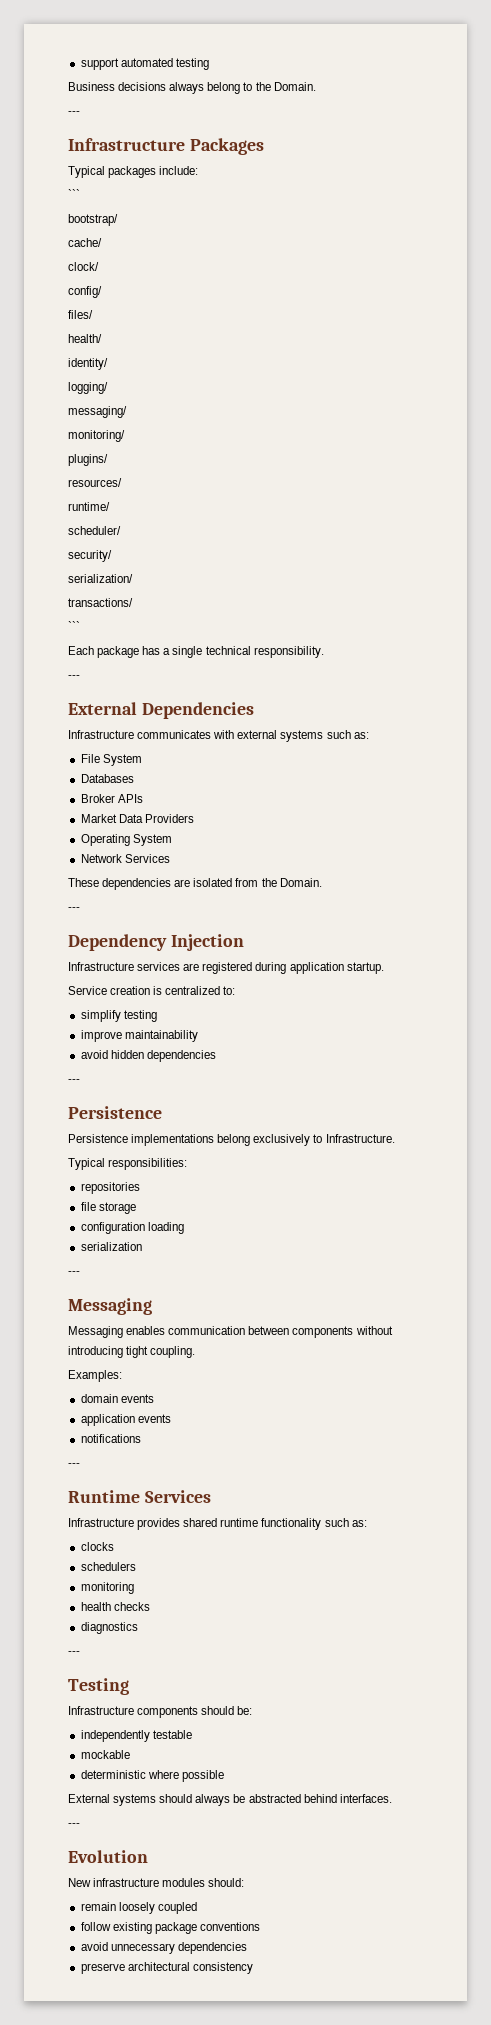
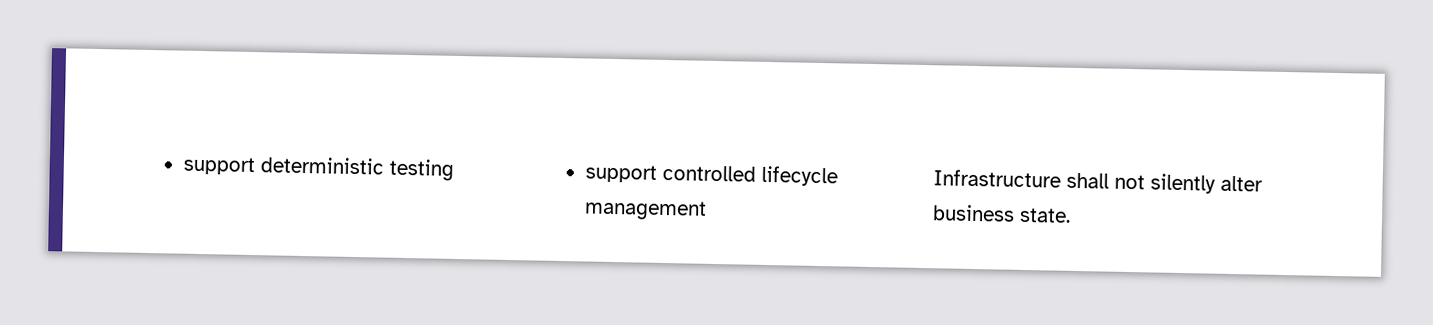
[80,58,209,70] [68,82,316,94] [68,111,80,115] [68,138,264,155] [68,166,199,178] [68,189,80,199] [68,214,118,226] [68,238,102,247] [68,262,99,271] [68,286,102,298] [68,310,93,319] [68,334,102,343] [68,358,108,370] [68,382,108,394] [68,406,127,418] [68,430,125,442] [68,454,108,466] [68,478,122,487] [68,502,110,511] [68,526,121,535] [68,550,112,562] [68,574,133,583] [68,598,133,607] [68,621,80,631] [68,646,324,658] [68,675,80,679] [68,702,254,719] [68,730,369,742] [80,754,142,766] [80,774,134,783] [80,794,143,803] [80,814,194,823] [80,834,172,846] [80,854,170,863] [68,878,322,890] [68,907,80,911] [68,934,244,951] [68,962,384,974] [68,986,236,995] [80,1010,157,1022] [80,1030,198,1042] [80,1050,216,1062] [68,1079,80,1083] [68,1106,162,1119] [68,1134,395,1146] [68,1158,188,1170] [80,1182,140,1194] [80,1202,136,1214] [80,1222,184,1234] [80,1242,142,1251] [68,1271,80,1275] [68,1298,152,1315] [68,1326,393,1338] [68,1346,196,1358] [68,1370,122,1382] [80,1394,154,1403] [80,1414,171,1426] [80,1434,141,1443] [68,1463,80,1467] [68,1490,211,1503] [68,1518,367,1530] [80,1542,114,1551] [80,1562,136,1571] [80,1582,134,1594] [80,1602,150,1611] [80,1622,138,1634] [68,1651,80,1655] [68,1678,129,1695] [68,1706,253,1718] [80,1730,192,1742] [80,1750,130,1759] [80,1770,224,1782] [68,1794,392,1806] [68,1823,80,1827] [68,1850,148,1863] [68,1878,245,1887] [80,1902,197,1914] [80,1922,260,1934] [80,1942,247,1954] [80,1962,253,1974] support automated testing // Business decisions always belong to the Domain. // --- // Infrastructure Packages // Typical packages include: // ``` // bootstrap/ // cache/ // clock/ // config/ // files/ // health/ // identity/ // logging/ // messaging/ // monitoring/ // plugins/ // resources/ // runtime/ // scheduler/ // security/ // serialization/ // transactions/ // ``` // Each package has a single technical responsibility. // --- // External Dependencies // Infrastructure communicates with external systems such as: // File System // Databases // Broker APIs // Market Data Providers // Operating System // Network Services // These dependencies are isolated from the Domain. // --- // Dependency Injection // Infrastructure services are registered during application startup. // Service creation is centralized to: // simplify testing // improve maintainability // avoid hidden dependencies // --- // Persistence // Persistence implementations belong exclusively to Infrastructure. // Typical responsibilities: // repositories // file storage // configuration loading // serialization // --- // Messaging // Messaging enables communication between components without introducing tight coupling. // Examples: // domain events // application events // notifications // --- // Runtime Services // Infrastructure provides shared runtime functionality such as: // clocks // schedulers // monitoring // health checks // diagnostics // --- // Testing // Infrastructure components should be: // independently testable // mockable // deterministic where possible // External systems should always be abstracted behind interfaces. // --- // Evolution // New infrastructure modules should: // remain loosely coupled // follow existing package conventions // avoid unnecessary dependencies // preserve architectural consistency -> [182,156,455,181] [584,164,838,187] [583,199,707,221] [933,169,1263,194] [932,204,1071,223] support deterministic testing // support controlled lifecycle management // Infrastructure shall not silently alter business state.

